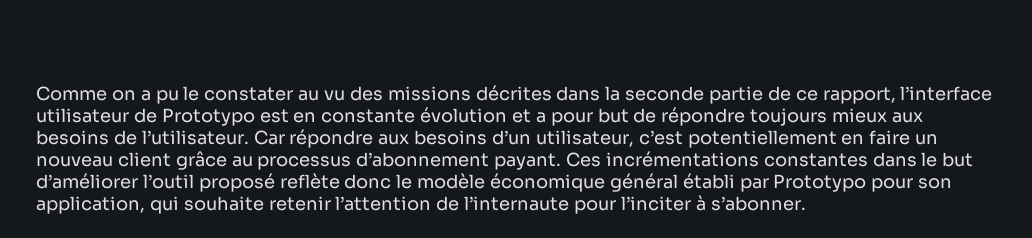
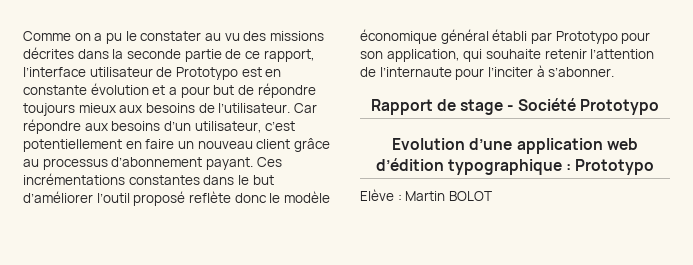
(806, 203) none -> [370,98,660,115] [392,138,638,154] [375,158,655,175] [360,189,492,201] // Rapport de stage - Société Prototypo // Evolution d’une application web d’édition typographique : Prototypo // Elève : Martin BOLOT

